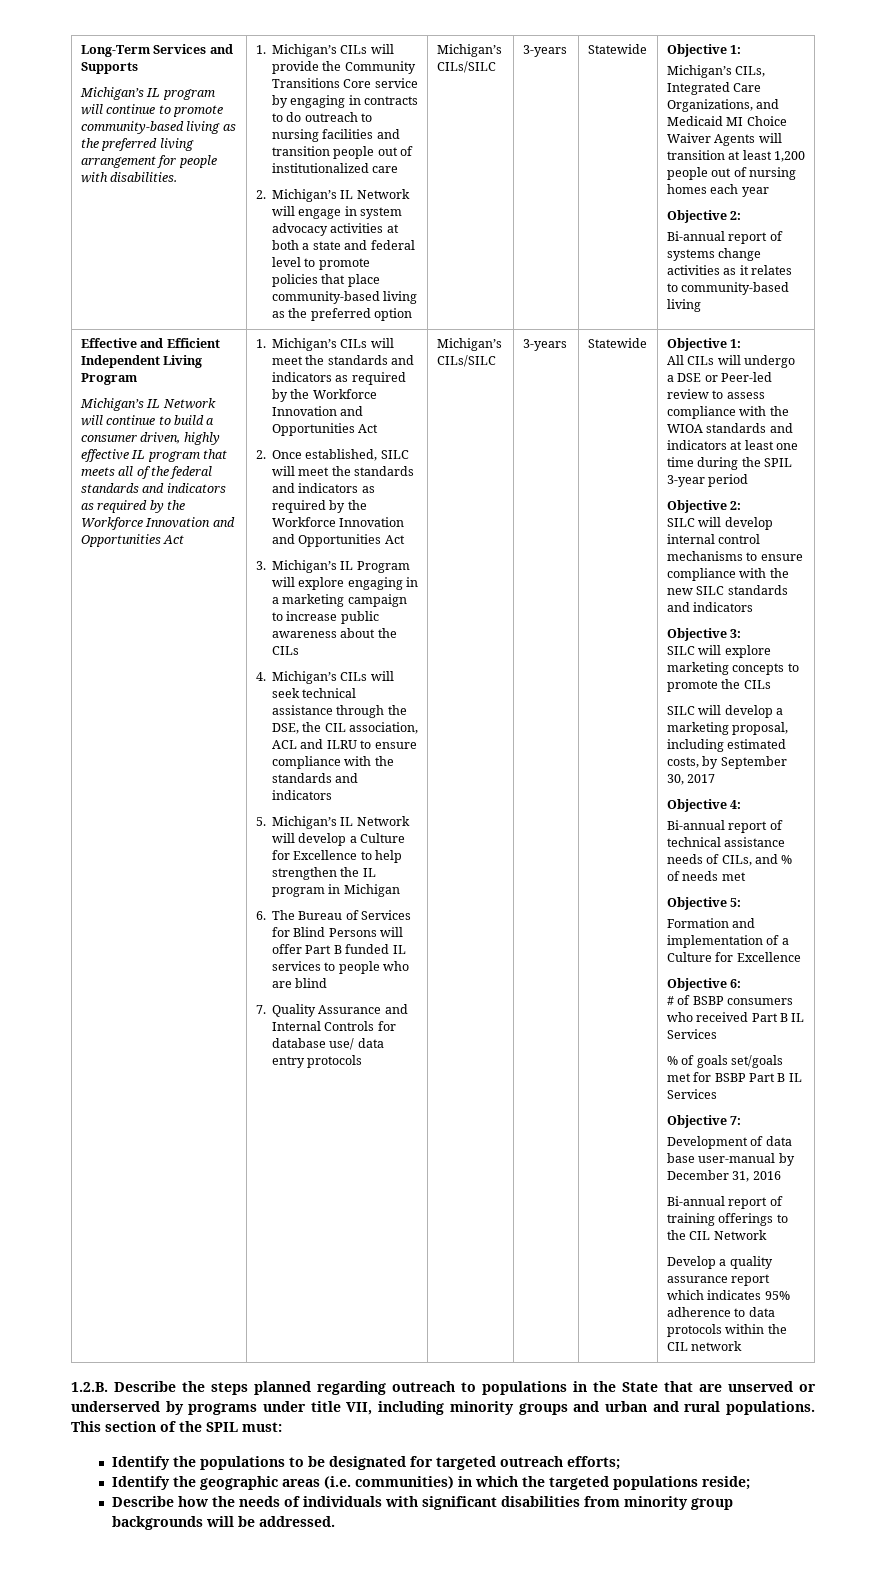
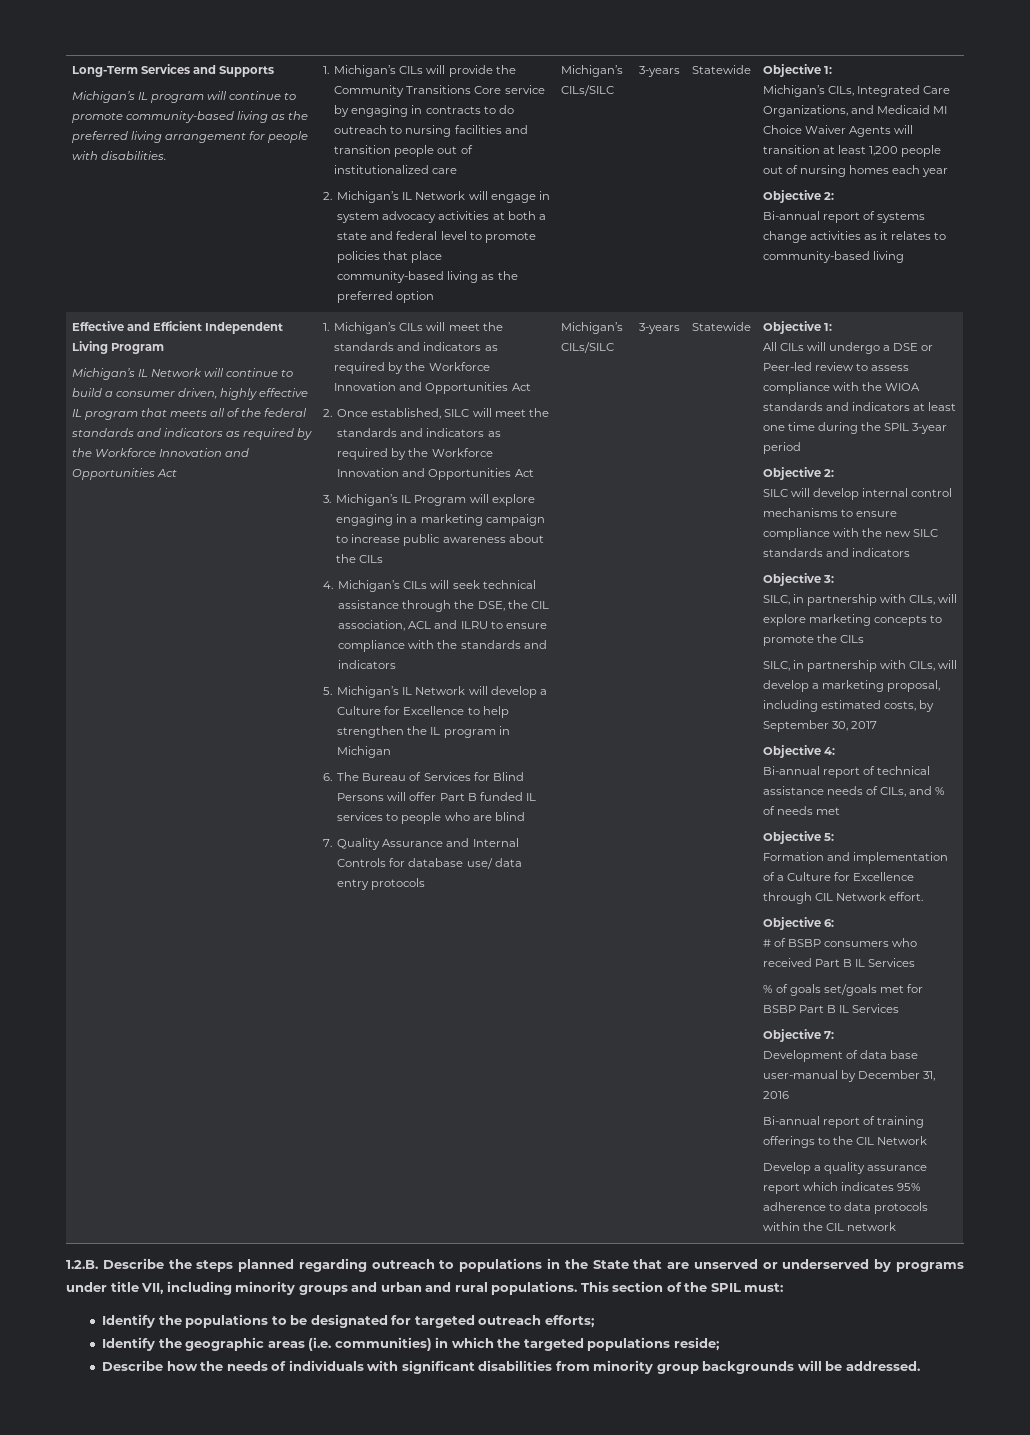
[666,646,695,655] SILC -> [762,594,935,606] SILC, in partnership with CILs,
[666,706,695,715] SILC -> [762,660,935,672] SILC, in partnership with CILs,
(801, 957) none -> [762,892,923,904] through CIL Network effort.

